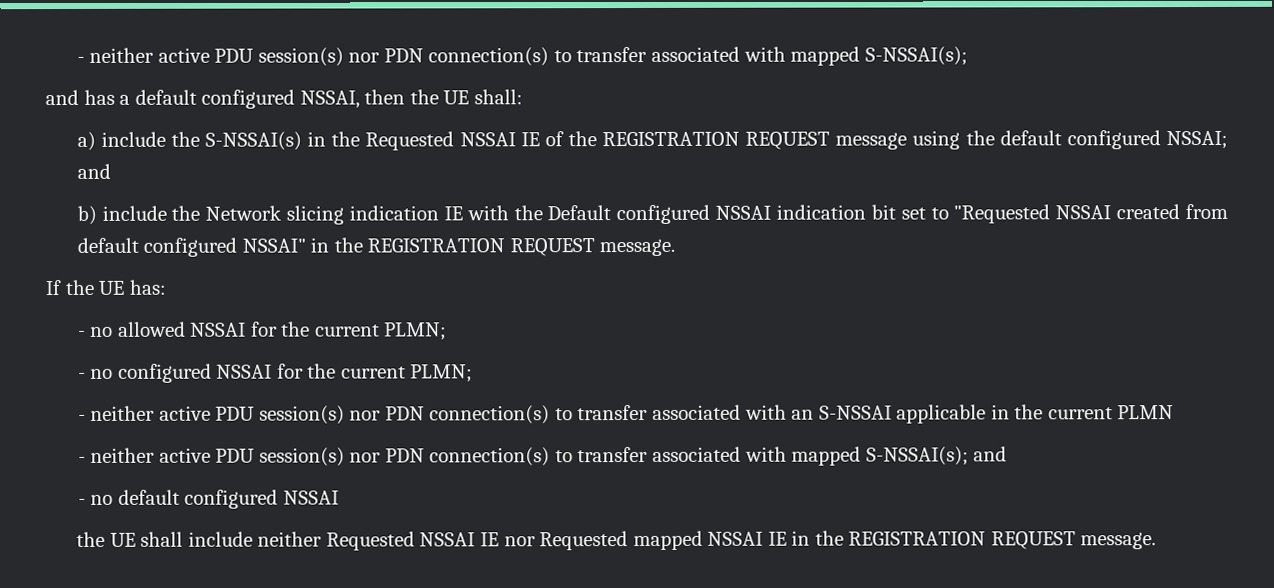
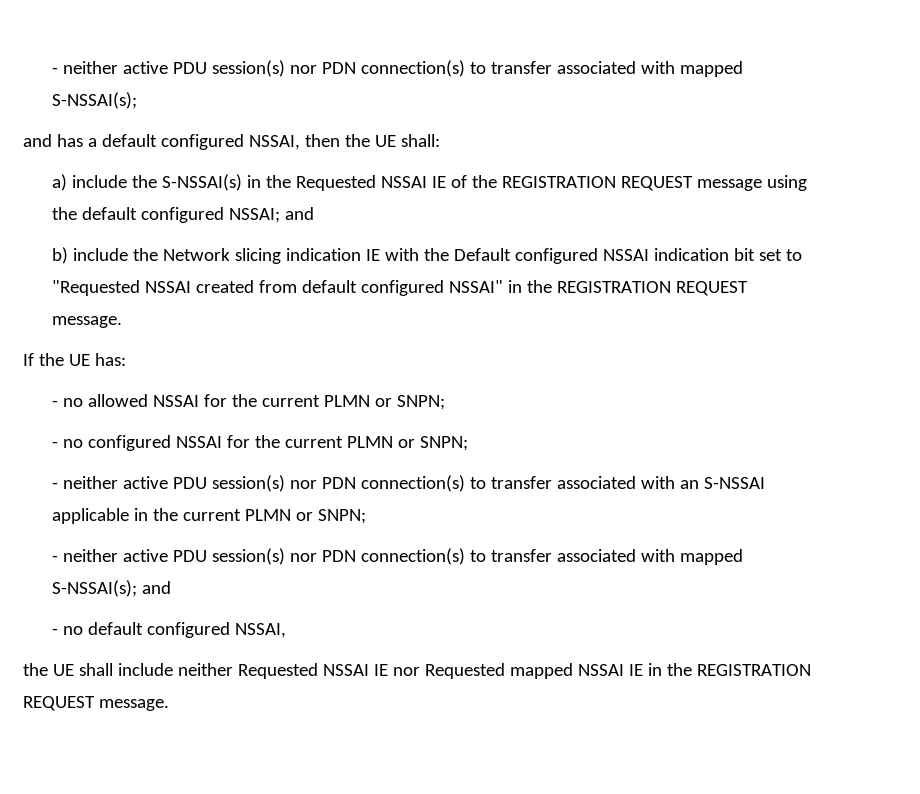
[384,322,448,341] PLMN; -> [323,395,445,410] PLMN or SNPN;
[410,364,474,383] PLMN; -> [346,436,468,451] PLMN or SNPN;
(1175, 412) none -> [295,509,366,524] or SNPN;
[282,490,339,505] NSSAI -> [234,623,286,638] NSSAI,

